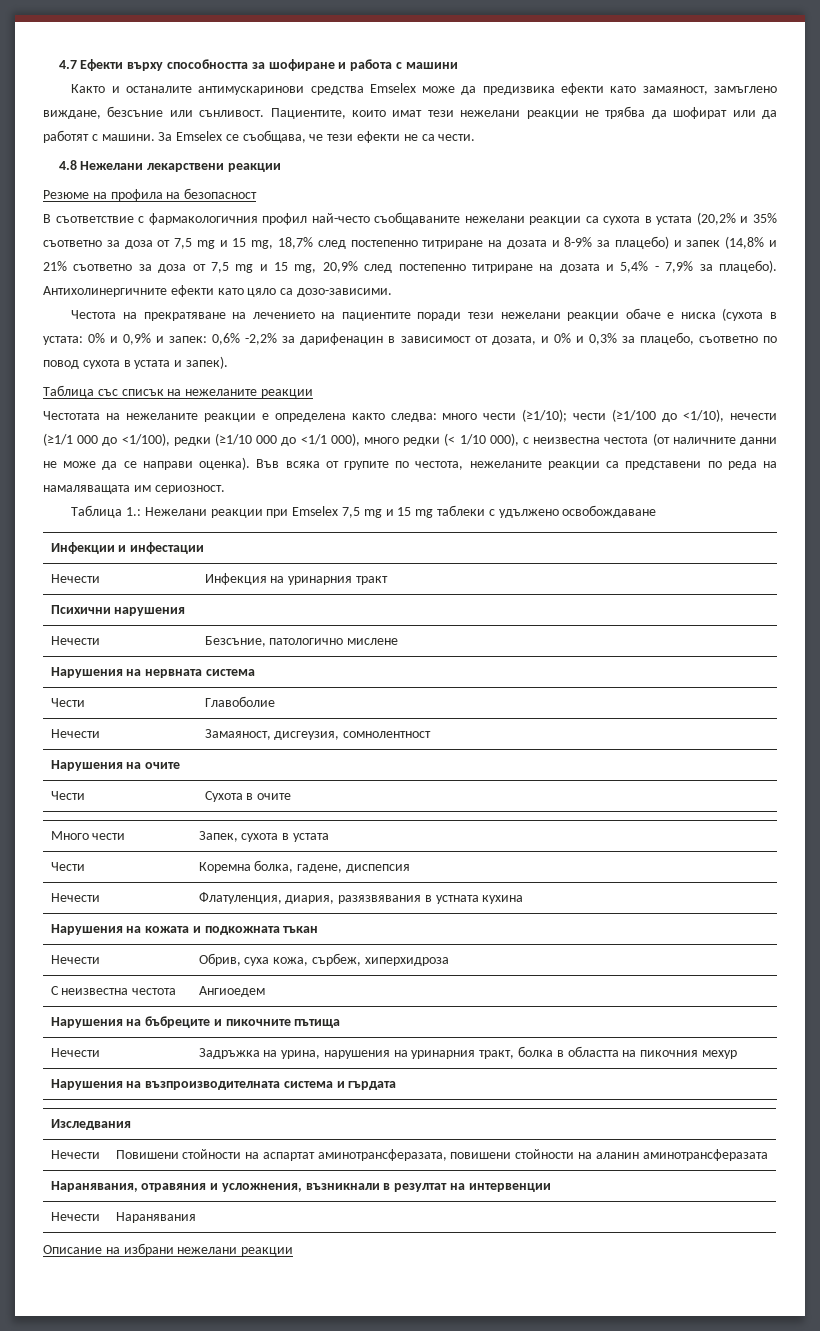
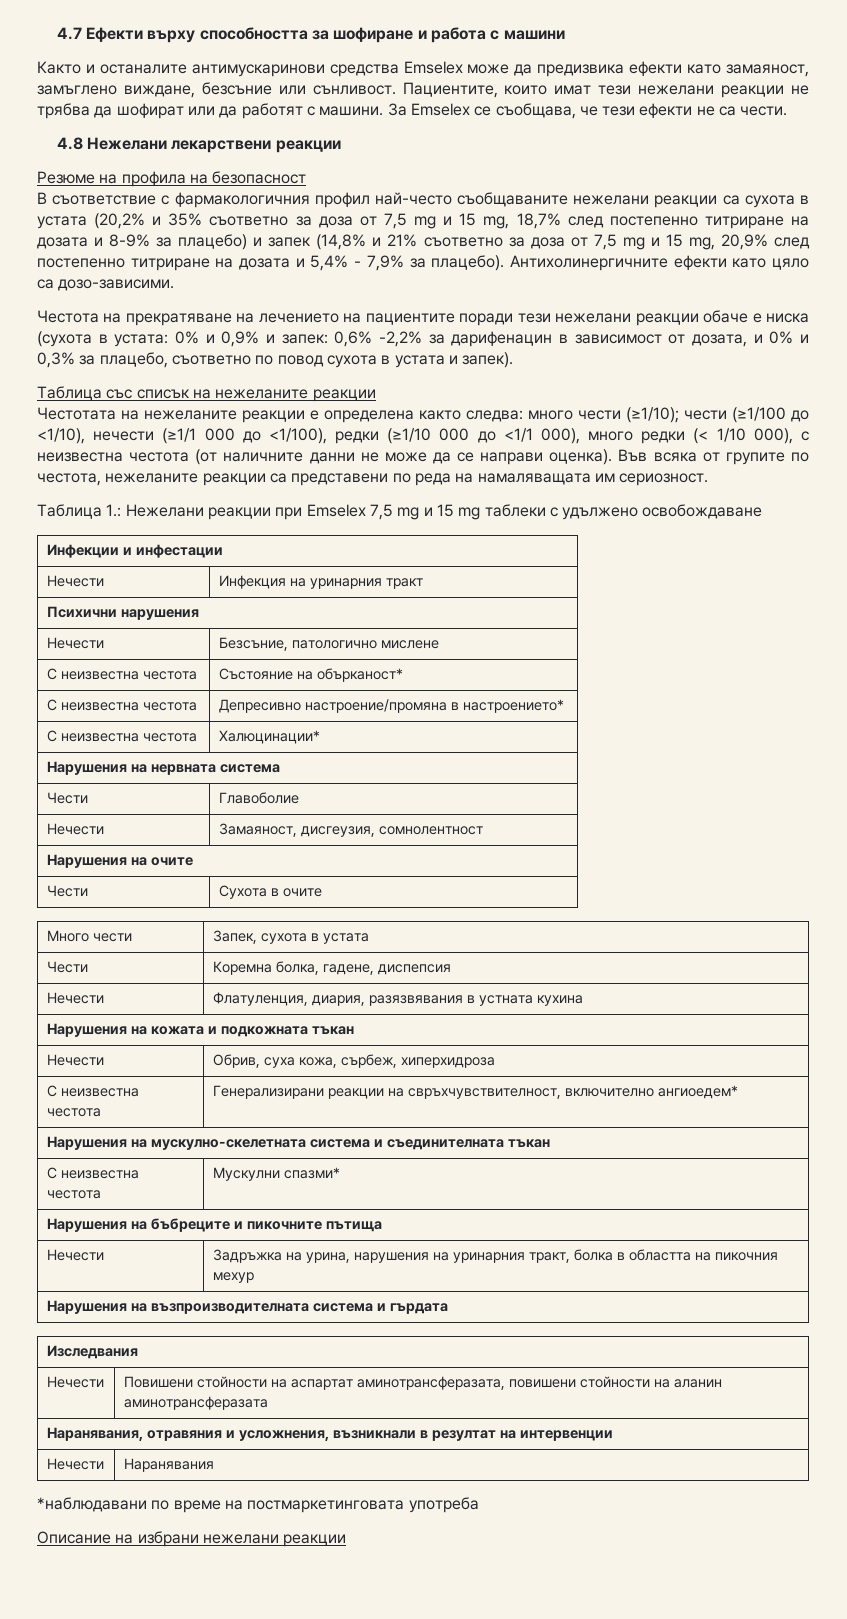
(399, 641) none -> [46,668,197,680] [218,668,403,682] [46,699,197,711] [218,699,564,713] [46,730,197,742] [218,730,320,744] // С неизвестна честота | Състояние на обърканост* // С неизвестна честота | Депресивно настроение/промяна в настроението* // С неизвестна честота | Халюцинации*
[198,986,265,997] Ангиоедем -> [212,1085,738,1099] [46,1136,550,1150] [46,1167,139,1179] [46,1190,101,1199] [212,1167,340,1181] Генерализирани реакции на свръхчувствителност, включително ангиоедем* // Нарушения на мускулно-скелетната система и съединителната тъкан // С неизвестна честота | Мускулни спазми*
(196, 1217) none -> [37,1497,479,1513] // *наблюдавани по време на постмаркетинговата употреба

